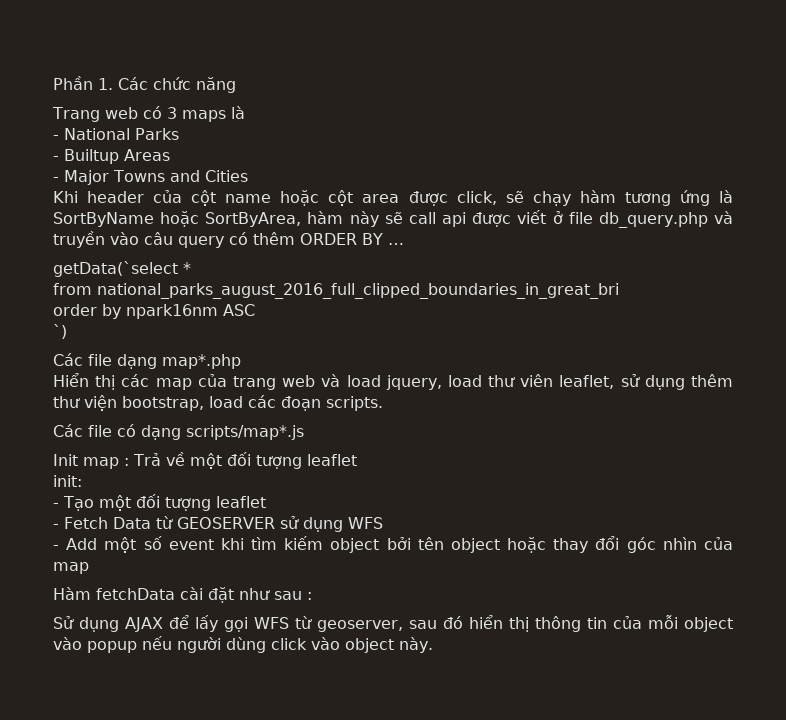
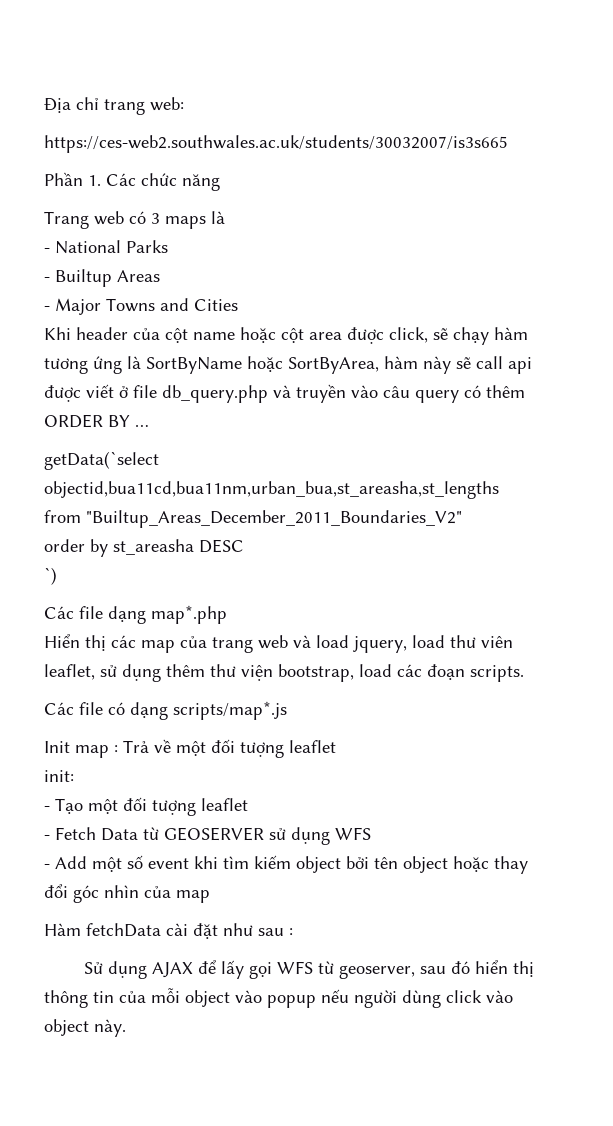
(53, 83) none -> [44,97,184,115] [44,135,508,153] Địa chỉ trang web: // https://ces-web2.southwales.ac.uk/students/30032007/is3s665 //
[183,262,191,274] * -> [44,481,499,499] objectid,bua11cd,bua11nm,urban_bua,st_areasha,st_lengths
[97,283,619,299] national_parks_august_2016_full_clipped_boundaries_in_great_bri -> [86,510,462,528] "Builtup_Areas_December_2011_Boundaries_V2"
[126,304,255,319] npark16nm ASC -> [113,539,244,555] st_areasha DESC

